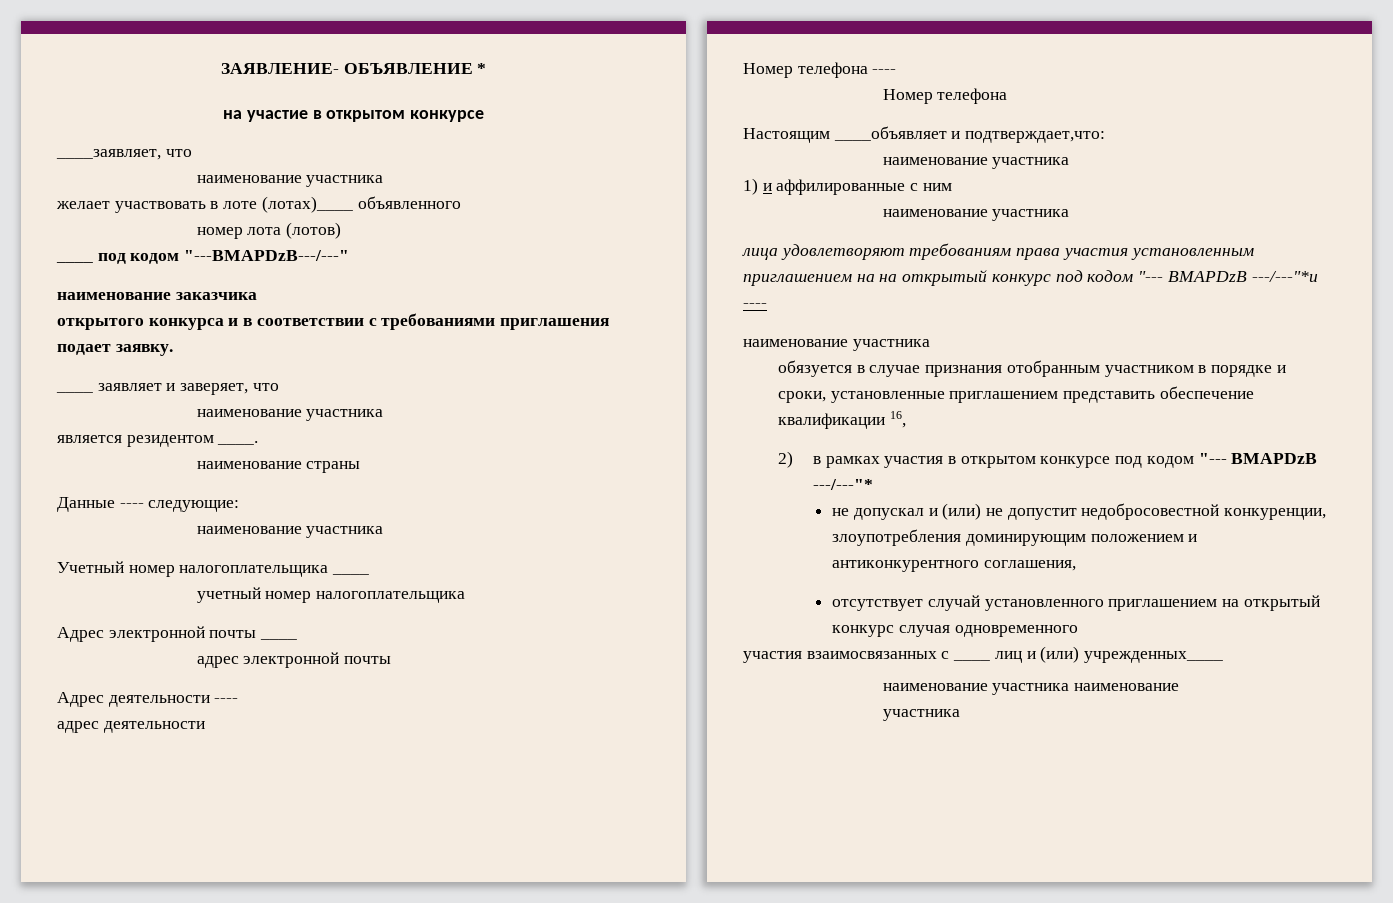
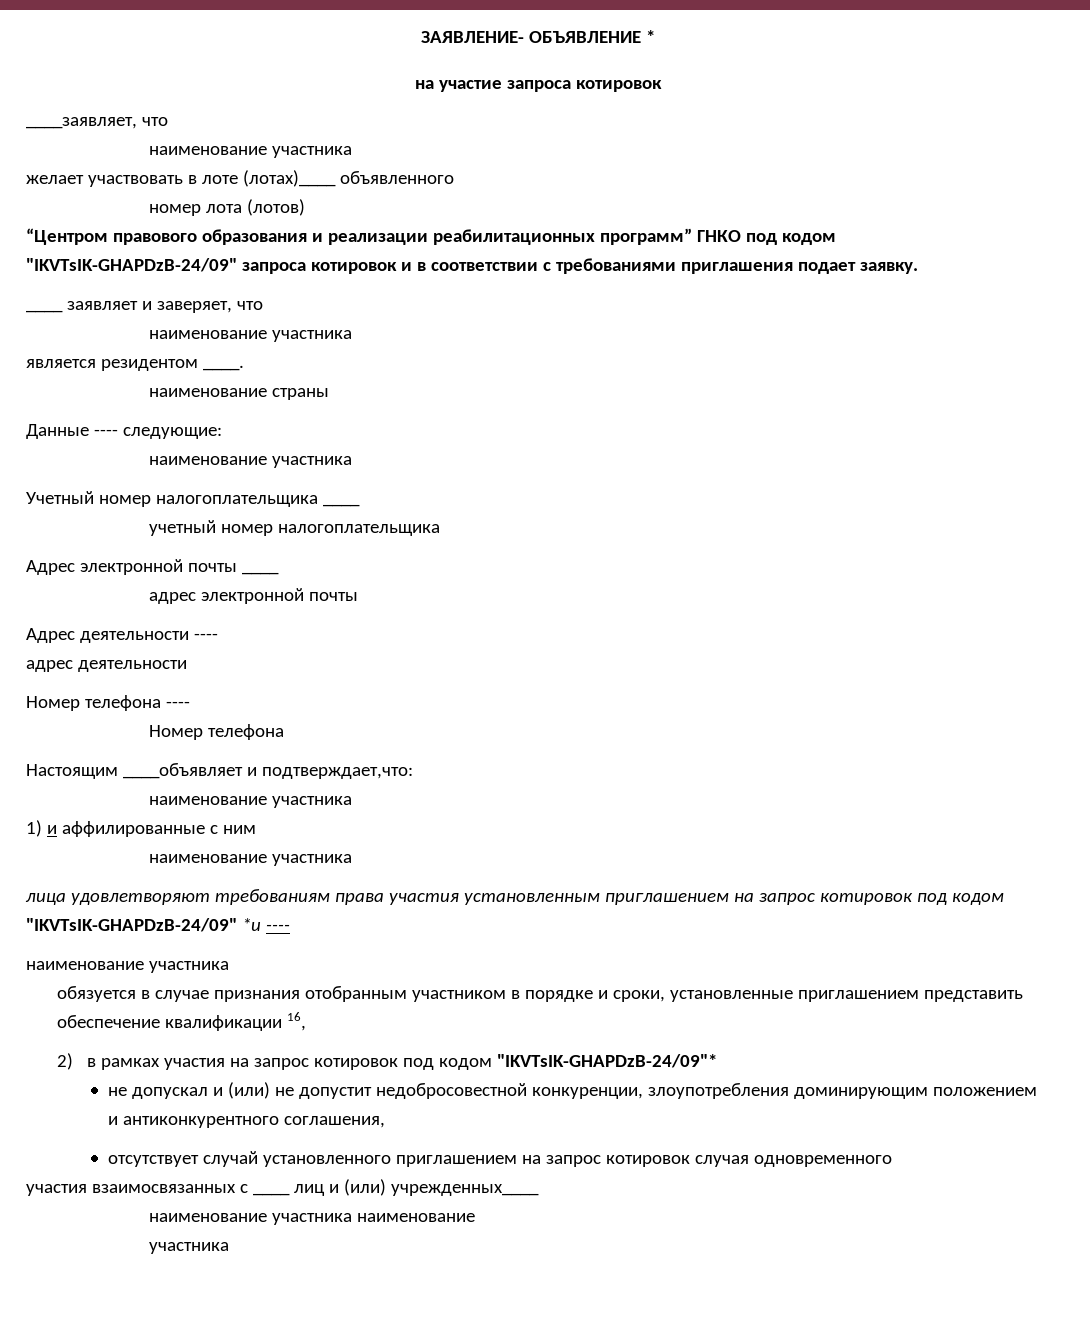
[312,110,484,122] в открытом конкурсе -> [506,80,662,92] запроса котировок
[56,250,350,264] [57,292,257,300] [57,318,224,330] ____ под кодом "---BMAPDzB---/---" // наименование заказчика // открытого конкурса -> [26,228,836,245] [26,258,397,274] “Центром правового образования и реализации реабилитационных программ” ГНКО под кодом "IKVTsIK-GHAPDzB-24/09" запроса котировок
[879,270,1318,286] на открытый конкурс под кодом "--- BMAPDzB ---/---"*и -> [758,893,1004,905] [26,918,261,932] запрос котировок под кодом "IKVTsIK-GHAPDzB-24/09" *и
[947,453,1318,468] [812,479,873,490] в открытом конкурсе под кодом "--- BMAPDzB ---/---"* -> [230,1054,718,1070] на запрос котировок под кодом "IKVTsIK-GHAPDzB-24/09"*
[1243,595,1320,611] [832,625,895,637] открытый конкурс -> [545,1155,690,1167] запрос котировок

